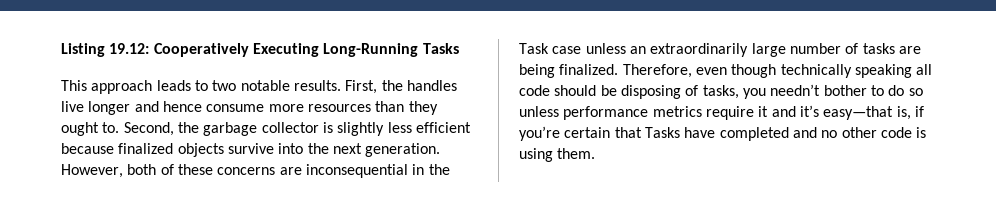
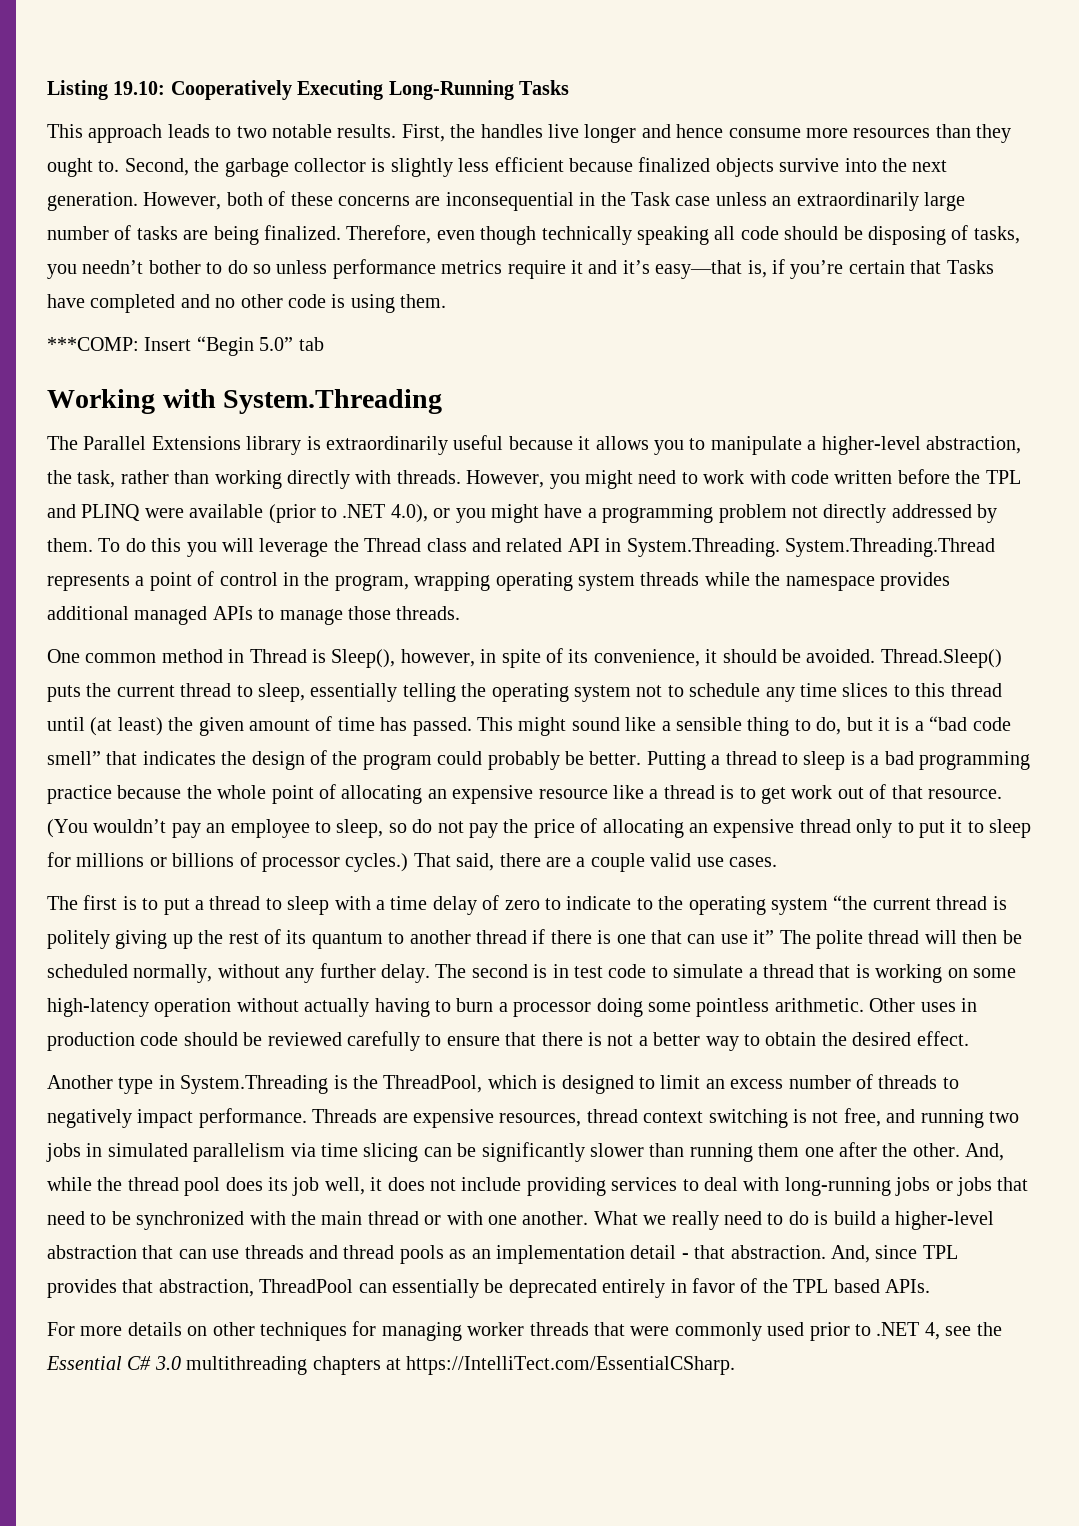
[109,43,150,54] 19.12: -> [113,81,166,95] 19.10:
(596, 153) none -> [47,336,324,356] [47,389,443,414] [47,435,1021,455] [47,469,1021,489] [47,504,998,523] [47,538,995,557] [47,571,950,591] [47,606,461,625] [47,648,1002,668] [47,683,1002,702] [47,716,1011,736] [47,750,1030,770] [47,784,1002,804] [47,818,1032,838] [47,852,777,872] [47,895,1007,915] [47,929,1022,949] [47,963,1016,983] [47,998,977,1017] [47,1031,969,1051] [47,1074,959,1094] [47,1108,1019,1128] [46,1142,1005,1162] [47,1177,1029,1196] [47,1211,995,1230] [47,1245,958,1264] [47,1278,930,1298] [47,1321,1002,1341] [46,1356,736,1375] // ***COMP: Insert “Begin 5.0” tab // Working with System.Threading // The Parallel Extensions library is extraordinarily useful because it allows you to manipulate a higher-level abstraction, the task, rather than working directly with threads. However, you might need to work with code written before the TPL and PLINQ were available (prior to .NET 4.0), or you might have a programming problem not directly addressed by them. To do this you will leverage the Thread class and related API in System.Threading. System.Threading.Thread represents a point of control in the program, wrapping operating system threads while the namespace provides additional managed APIs to manage those threads. // One common method in Thread is Sleep(), however, in spite of its convenience, it should be avoided. Thread.Sleep() puts the current thread to sleep, essentially telling the operating system not to schedule any time slices to this thread until (at least) the given amount of time has passed. This might sound like a sensible thing to do, but it is a “bad code smell” that indicates the design of the program could probably be better. Putting a thread to sleep is a bad programming practice because the whole point of allocating an expensive resource like a thread is to get work out of that resource. (You wouldn’t pay an employee to sleep, so do not pay the price of allocating an expensive thread only to put it to sleep for millions or billions of processor cycles.) That said, there are a couple valid use cases. // The first is to put a thread to sleep with a time delay of zero to indicate to the operating system “the current thread is politely giving up the rest of its quantum to another thread if there is one that can use it” The polite thread will then be scheduled normally, without any further delay. The second is in test code to simulate a thread that is working on some high-latency operation without actually having to burn a processor doing some pointless arithmetic. Other uses in production code should be reviewed carefully to ensure that there is not a better way to obtain the desired effect. // Another type in System.Threading is the ThreadPool, which is designed to limit an excess number of threads to negatively impact performance. Threads are expensive resources, thread context switching is not free, and running two jobs in simulated parallelism via time slicing can be significantly slower than running them one after the other. And, while the thread pool does its job well, it does not include providing services to deal with long-running jobs or jobs that need to be synchronized with the main thread or with one another. What we really need to do is build a higher-level abstraction that can use threads and thread pools as an implementation detail - that abstraction. And, since TPL provides that abstraction, ThreadPool can essentially be deprecated entirely in favor of the TPL based APIs. // For more details on other techniques for managing worker threads that were commonly used prior to .NET 4, see the Essential C# 3.0 multithreading chapters at https://IntelliTect.com/EssentialCSharp.

